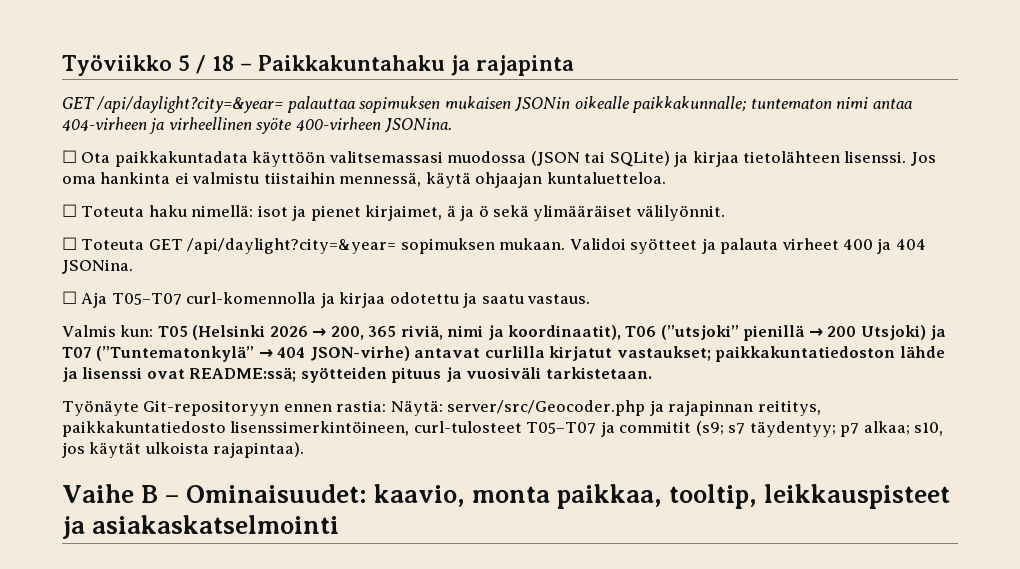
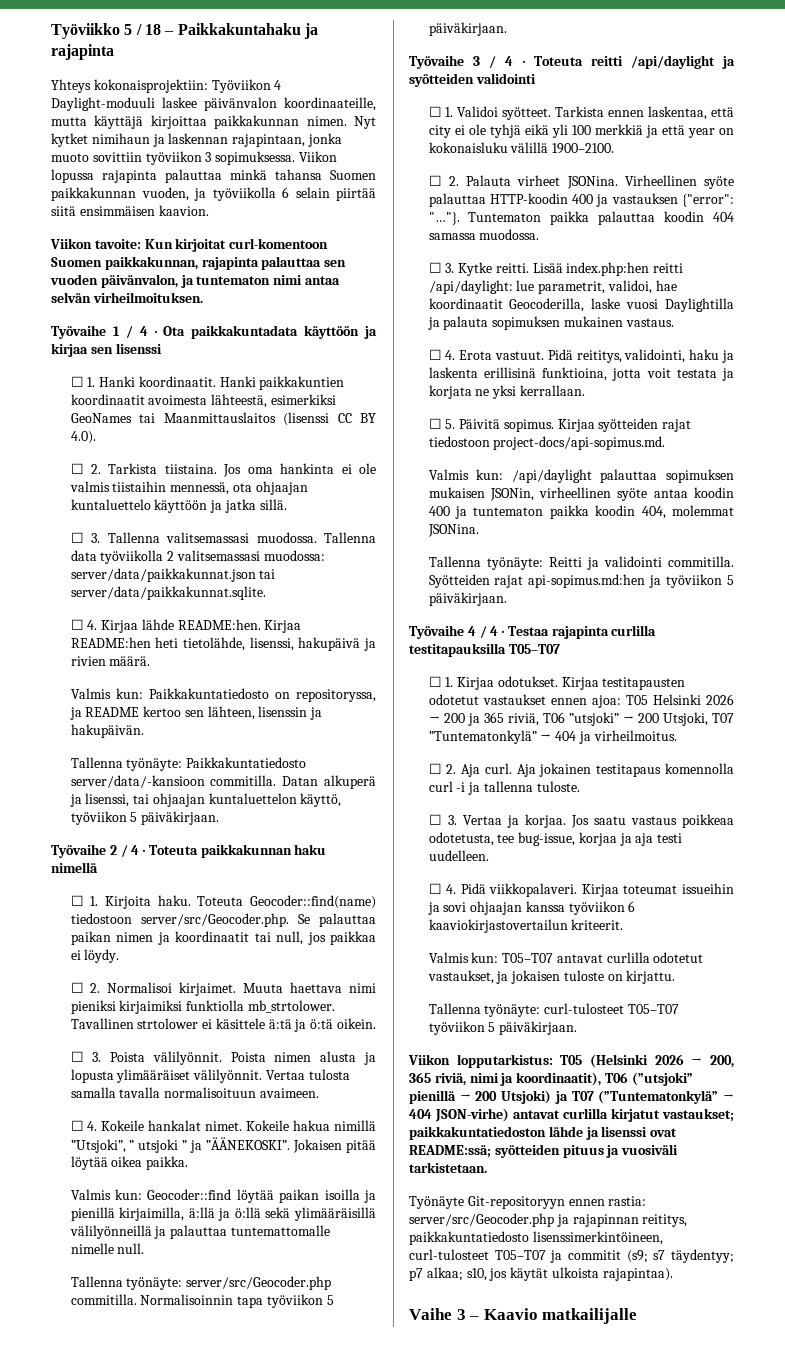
[62,96,912,113] [62,117,453,134] [62,150,936,167] [62,172,666,188] [62,204,725,221] [62,237,926,254] [62,259,133,274] [62,291,591,308] [62,325,154,337] GET /api/daylight?city=&year= palauttaa sopimuksen mukaisen JSONin oikealle paikkakunnalle; tuntematon nimi antaa 404-virheen ja virheellinen syöte 400-virheen JSONina. // ☐ Ota paikkakuntadata käyttöön valitsemassasi muodossa (JSON tai SQLite) ja kirjaa tietolähteen lisenssi. Jos oma hankinta ei valmistu tiistaihin mennessä, käytä ohjaajan kuntaluetteloa. // ☐ Toteuta haku nimellä: isot ja pienet kirjaimet, ä ja ö sekä ylimääräiset välilyönnit. // ☐ Toteuta GET /api/daylight?city=&year= sopimuksen mukaan. Validoi syötteet ja palauta virheet 400 ja 404 JSONina. // ☐ Aja T05–T07 curl-komennolla ja kirjaa odotettu ja saatu vastaus. // Valmis kun: -> [51,79,282,93] [51,97,376,111] [51,115,376,129] [51,133,342,147] [51,151,337,165] [51,169,376,183] [51,187,376,201] [51,205,209,216] [50,238,329,252] [51,256,347,270] [50,274,340,288] [51,292,203,303] [51,325,377,339] [51,343,162,357] [70,376,345,390] [70,394,336,408] [70,412,376,426] [70,431,96,444] [70,463,376,477] [69,481,308,495] [70,499,287,513] [70,532,376,543] [70,550,325,564] [70,568,276,582] [70,586,266,600] [70,619,302,633] [70,637,376,651] [70,656,151,666] [70,688,376,702] [69,706,323,720] [70,724,144,738] [70,757,307,771] [70,775,376,789] [69,793,342,807] [70,811,220,825] [51,844,327,858] [51,862,98,873] [70,895,376,909] [70,913,376,927] [70,931,376,945] [70,949,120,963] [70,982,376,996] [70,1000,335,1014] [70,1018,376,1032] [70,1051,376,1065] [70,1069,350,1083] [70,1087,319,1098] [70,1120,376,1131] [70,1137,376,1153] [70,1156,189,1170] [70,1189,376,1203] [70,1207,376,1221] [69,1225,330,1239] [70,1243,145,1254] [70,1276,332,1290] [70,1294,334,1308] [428,22,507,36] [409,55,735,69] [409,73,536,87] [428,106,734,120] [428,124,734,138] [428,142,615,154] [428,175,734,189] [428,193,734,207] [428,211,734,225] [428,229,540,240] [428,262,684,276] [428,280,677,294] [428,298,734,312] [427,316,674,330] [428,349,734,363] [428,367,734,381] [428,385,585,399] [428,418,692,432] [428,436,666,450] [428,469,734,483] [428,487,734,501] [428,505,734,519] [427,524,479,537] [428,556,734,570] [428,574,734,588] [428,592,507,606] [409,625,657,639] [409,643,560,657] [428,676,686,690] [428,694,734,708] [428,712,734,726] [428,730,677,744] [428,763,734,777] [428,781,580,795] [428,814,734,828] [428,832,683,846] [428,850,489,861] [428,883,734,897] [427,901,636,915] [428,919,624,933] [428,952,704,963] [427,970,676,984] [428,1003,679,1017] [428,1021,578,1035] [408,1054,553,1068] Yhteys kokonaisprojektiin: Työviikon 4 Daylight-moduuli laskee päivänvalon koordinaateille, mutta käyttäjä kirjoittaa paikkakunnan nimen. Nyt kytket nimihaun ja laskennan rajapintaan, jonka muoto sovittiin työviikon 3 sopimuksessa. Viikon lopussa rajapinta palauttaa minkä tahansa Suomen paikkakunnan vuoden, ja työviikolla 6 selain piirtää siitä ensimmäisen kaavion. // Viikon tavoite: Kun kirjoitat curl-komentoon Suomen paikkakunnan, rajapinta palauttaa sen vuoden päivänvalon, ja tuntematon nimi antaa selvän virheilmoituksen. // Työvaihe 1 / 4 · Ota paikkakuntadata käyttöön ja kirjaa sen lisenssi // ☐ 1. Hanki koordinaatit. Hanki paikkakuntien koordinaatit avoimesta lähteestä, esimerkiksi GeoNames tai Maanmittauslaitos (lisenssi CC BY 4.0). // ☐ 2. Tarkista tiistaina. Jos oma hankinta ei ole valmis tiistaihin mennessä, ota ohjaajan kuntaluettelo käyttöön ja jatka sillä. // ☐ 3. Tallenna valitsemassasi muodossa. Tallenna data työviikolla 2 valitsemassasi muodossa: server/data/paikkakunnat.json tai server/data/paikkakunnat.sqlite. // ☐ 4. Kirjaa lähde README:hen. Kirjaa README:hen heti tietolähde, lisenssi, hakupäivä ja rivien määrä. // Valmis kun: Paikkakuntatiedosto on repositoryssa, ja README kertoo sen lähteen, lisenssin ja hakupäivän. // Tallenna työnäyte: Paikkakuntatiedosto server/data/-kansioon commitilla. Datan alkuperä ja lisenssi, tai ohjaajan kuntaluettelon käyttö, työviikon 5 päiväkirjaan. // Työvaihe 2 / 4 · Toteuta paikkakunnan haku nimellä // ☐ 1. Kirjoita haku. Toteuta Geocoder::find(name) tiedostoon server/src/Geocoder.php. Se palauttaa paikan nimen ja koordinaatit tai null, jos paikkaa ei löydy. // ☐ 2. Normalisoi kirjaimet. Muuta haettava nimi pieniksi kirjaimiksi funktiolla mb_strtolower. Tavallinen strtolower ei käsittele ä:tä ja ö:tä oikein. // ☐ 3. Poista välilyönnit. Poista nimen alusta ja lopusta ylimääräiset välilyönnit. Vertaa tulosta samalla tavalla normalisoituun avaimeen. // ☐ 4. Kokeile hankalat nimet. Kokeile hakua nimillä ”Utsjoki”, ” utsjoki ” ja ”ÄÄNEKOSKI”. Jokaisen pitää löytää oikea paikka. // Valmis kun: Geocoder::find löytää paikan isoilla ja pienillä kirjaimilla, ä:llä ja ö:llä sekä ylimääräisillä välilyönneillä ja palauttaa tuntemattomalle nimelle null. // Tallenna työnäyte: server/src/Geocoder.php commitilla. Normalisoinnin tapa työviikon 5 päiväkirjaan. // Työvaihe 3 / 4 · Toteuta reitti /api/daylight ja syötteiden validointi // ☐ 1. Validoi syötteet. Tarkista ennen laskentaa, että city ei ole tyhjä eikä yli 100 merkkiä ja että year on kokonaisluku välillä 1900–2100. // ☐ 2. Palauta virheet JSONina. Virheellinen syöte palauttaa HTTP-koodin 400 ja vastauksen {"error": "…"}. Tuntematon paikka palauttaa koodin 404 samassa muodossa. // ☐ 3. Kytke reitti. Lisää index.php:hen reitti /api/daylight: lue parametrit, validoi, hae koordinaatit Geocoderilla, laske vuosi Daylightilla ja palauta sopimuksen mukainen vastaus. // ☐ 4. Erota vastuut. Pidä reititys, validointi, haku ja laskenta erillisinä funktioina, jotta voit testata ja korjata ne yksi kerrallaan. // ☐ 5. Päivitä sopimus. Kirjaa syötteiden rajat tiedostoon project-docs/api-sopimus.md. // Valmis kun: /api/daylight palauttaa sopimuksen mukaisen JSONin, virheellinen syöte antaa koodin 400 ja tuntematon paikka koodin 404, molemmat JSONina. // Tallenna työnäyte: Reitti ja validointi commitilla. Syötteiden rajat api-sopimus.md:hen ja työviikon 5 päiväkirjaan. // Työvaihe 4 / 4 · Testaa rajapinta curlilla testitapauksilla T05–T07 // ☐ 1. Kirjaa odotukset. Kirjaa testitapausten odotetut vastaukset ennen ajoa: T05 Helsinki 2026 → 200 ja 365 riviä, T06 ”utsjoki” → 200 Utsjoki, T07 ”Tuntematonkylä” → 404 ja virheilmoitus. // ☐ 2. Aja curl. Aja jokainen testitapaus komennolla curl -i ja tallenna tuloste. // ☐ 3. Vertaa ja korjaa. Jos saatu vastaus poikkeaa odotetusta, tee bug-issue, korjaa ja aja testi uudelleen. // ☐ 4. Pidä viikkopalaveri. Kirjaa toteumat issueihin ja sovi ohjaajan kanssa työviikon 6 kaaviokirjastovertailun kriteerit. // Valmis kun: T05–T07 antavat curlilla odotetut vastaukset, ja jokaisen tuloste on kirjattu. // Tallenna työnäyte: curl-tulosteet T05–T07 työviikon 5 päiväkirjaan. // Viikon lopputarkistus:
[390,400,443,416] Näytä: -> (647, 1201) none
[141,484,951,509] [62,515,340,539] B – Ominaisuudet: kaavio, monta paikkaa, tooltip, leikkauspisteet ja asiakaskatselmointi -> [456,1308,638,1324] 3 – Kaavio matkailijalle

